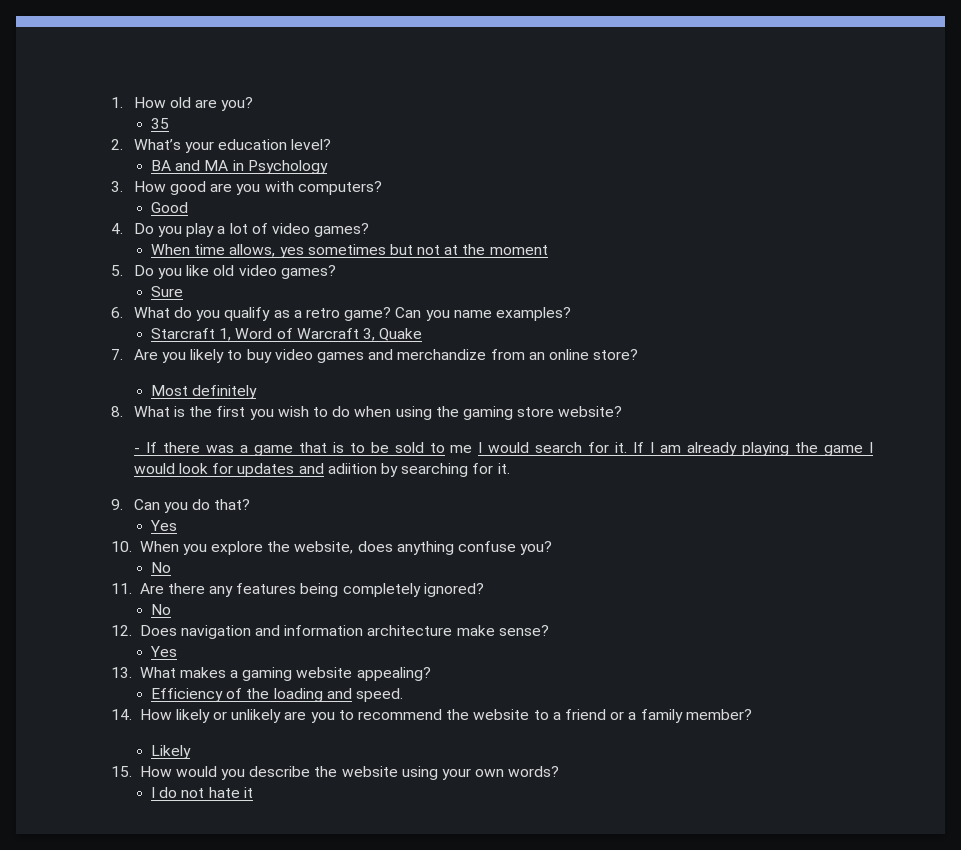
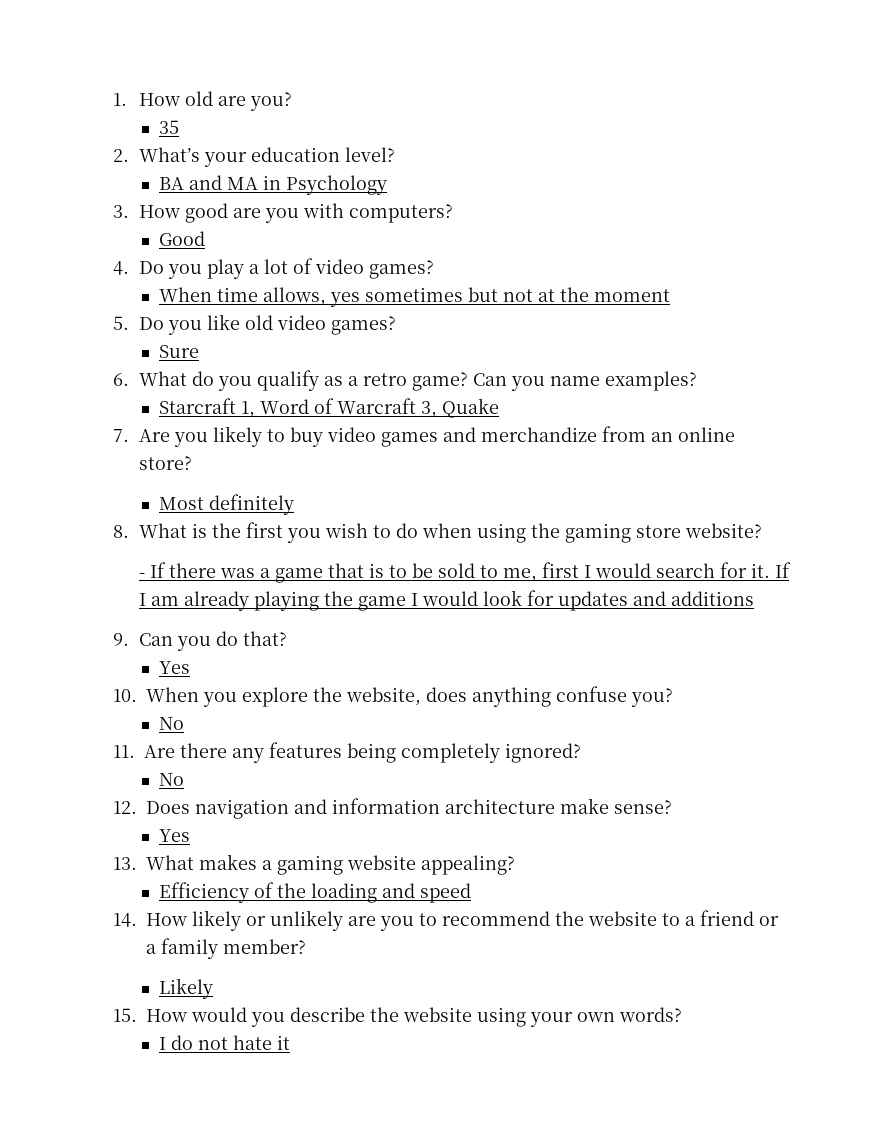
[450,445,473,453] me -> [502,562,579,582] me, first
[327,463,510,477] adiition by searching for it. -> [670,591,754,606] additions
[355,688,403,702] speed. -> [419,883,471,903] speed

